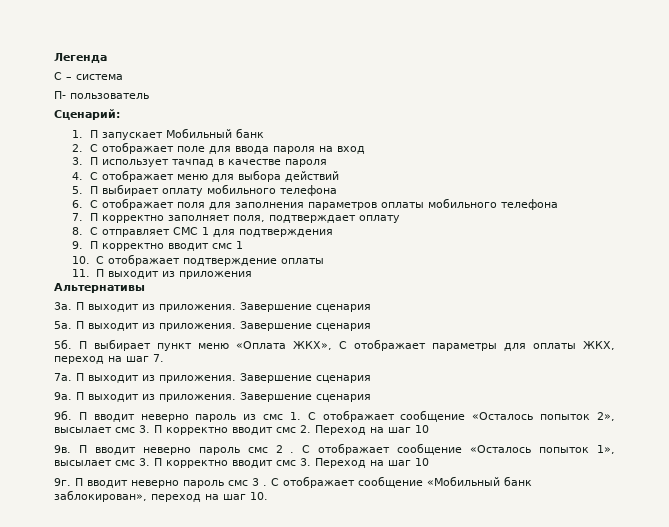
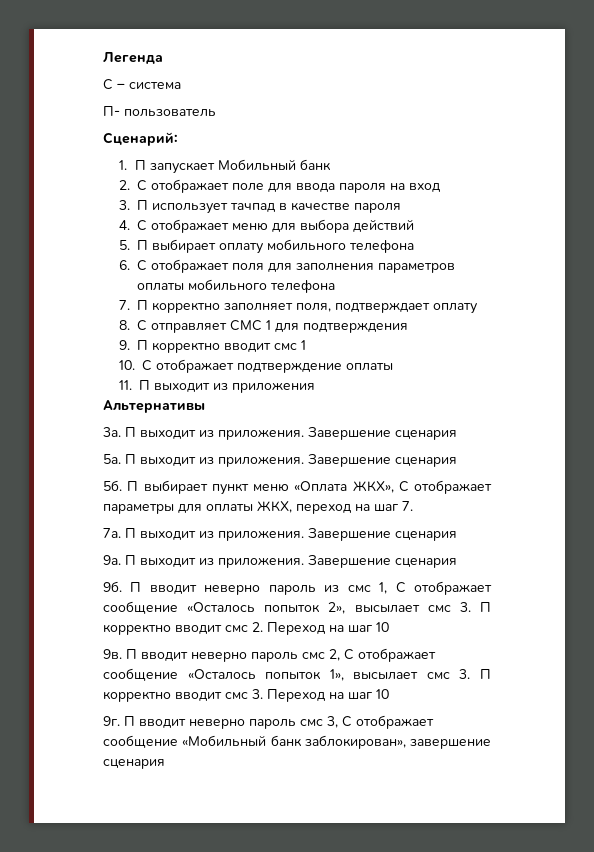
[289,412,301,420] 1. -> [379,582,388,594] 1,
[275,445,295,453] 2 . -> [329,649,340,661] 2,
[252,478,267,486] 3 . -> [327,716,338,728] 3,
[151,492,268,502] переход на шаг 10. -> [410,739,491,749] [103,759,165,769] завершение сценария

